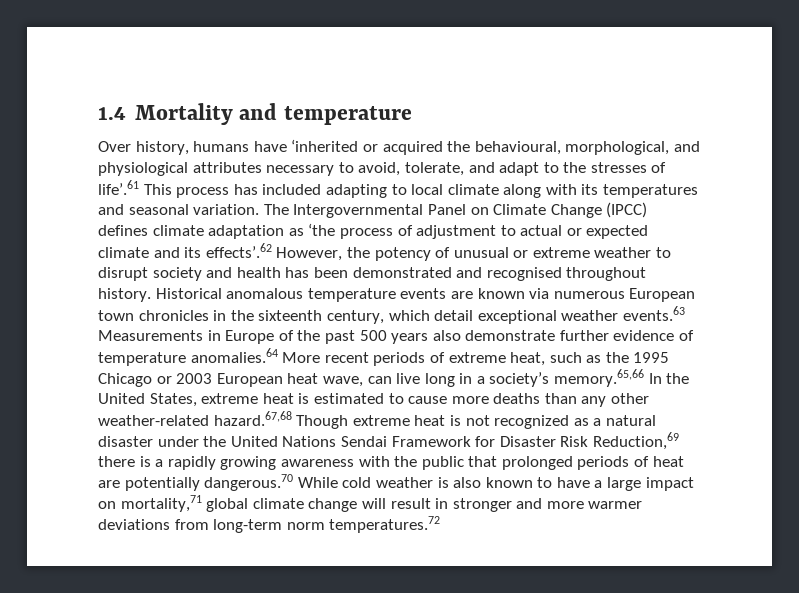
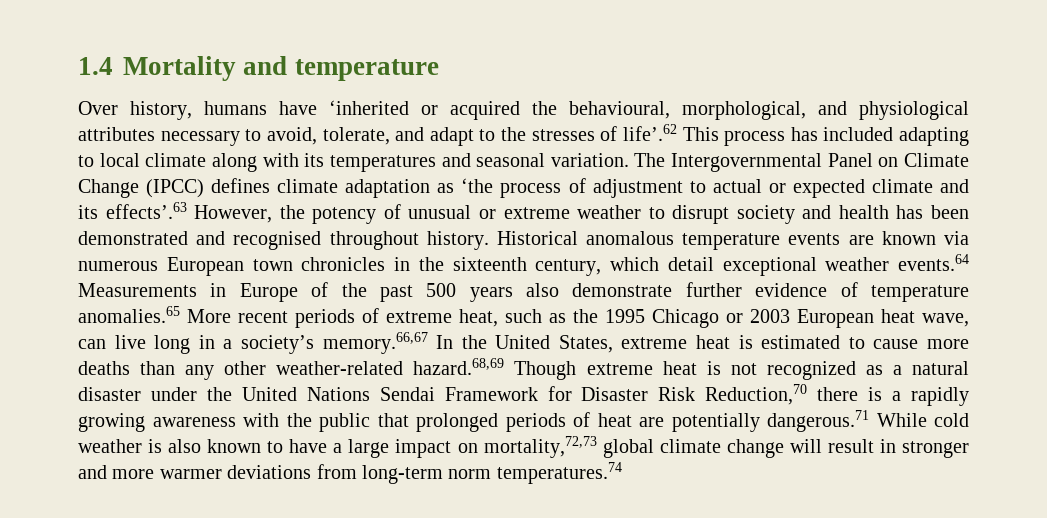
[98,180,139,195] life’.61 -> [622,124,677,141] life’.62
[205,243,272,258] effects’.62 -> [105,202,187,219] effects’.63
[622,306,685,321] events.63 -> [898,254,969,271] events.64
[190,348,278,363] anomalies.64 -> [78,306,180,323] anomalies.65
[554,369,645,387] memory.65,66 -> [322,332,428,354] memory.66,67
[213,411,292,426] hazard.67,68 -> [413,358,505,375] hazard.68,69
[592,432,679,450] Reduction,69 -> [705,384,808,405] Reduction,70
[204,474,294,491] dangerous.70 -> [767,410,869,432] dangerous.71
[120,495,202,512] mortality,71 -> [483,436,597,458] mortality,72,73
[329,516,441,533] temperatures.72 -> [496,462,622,484] temperatures.74

